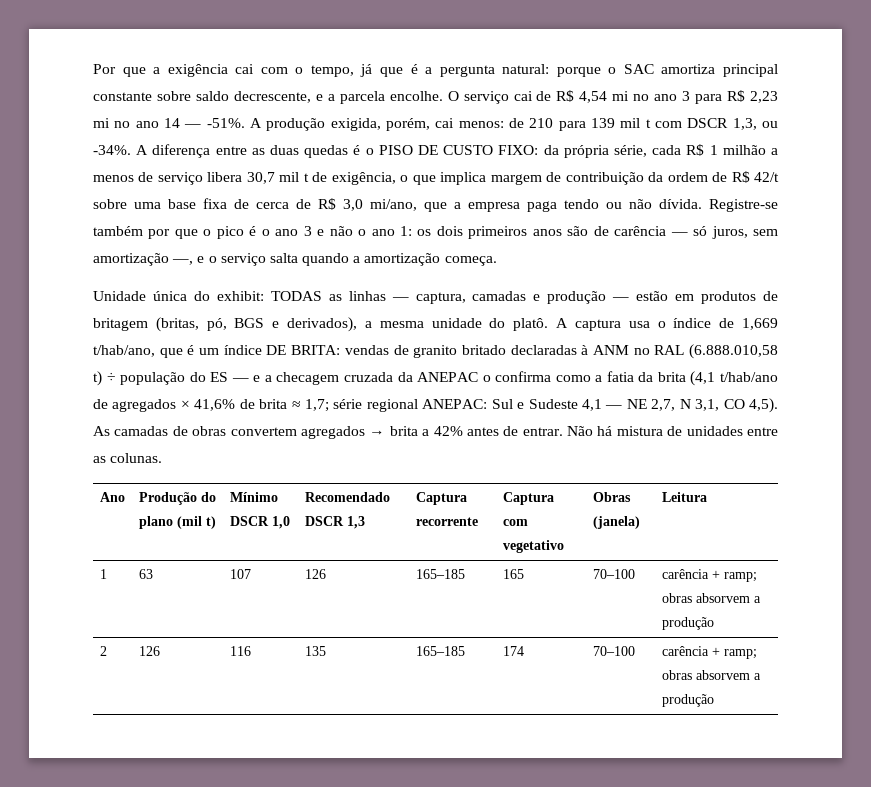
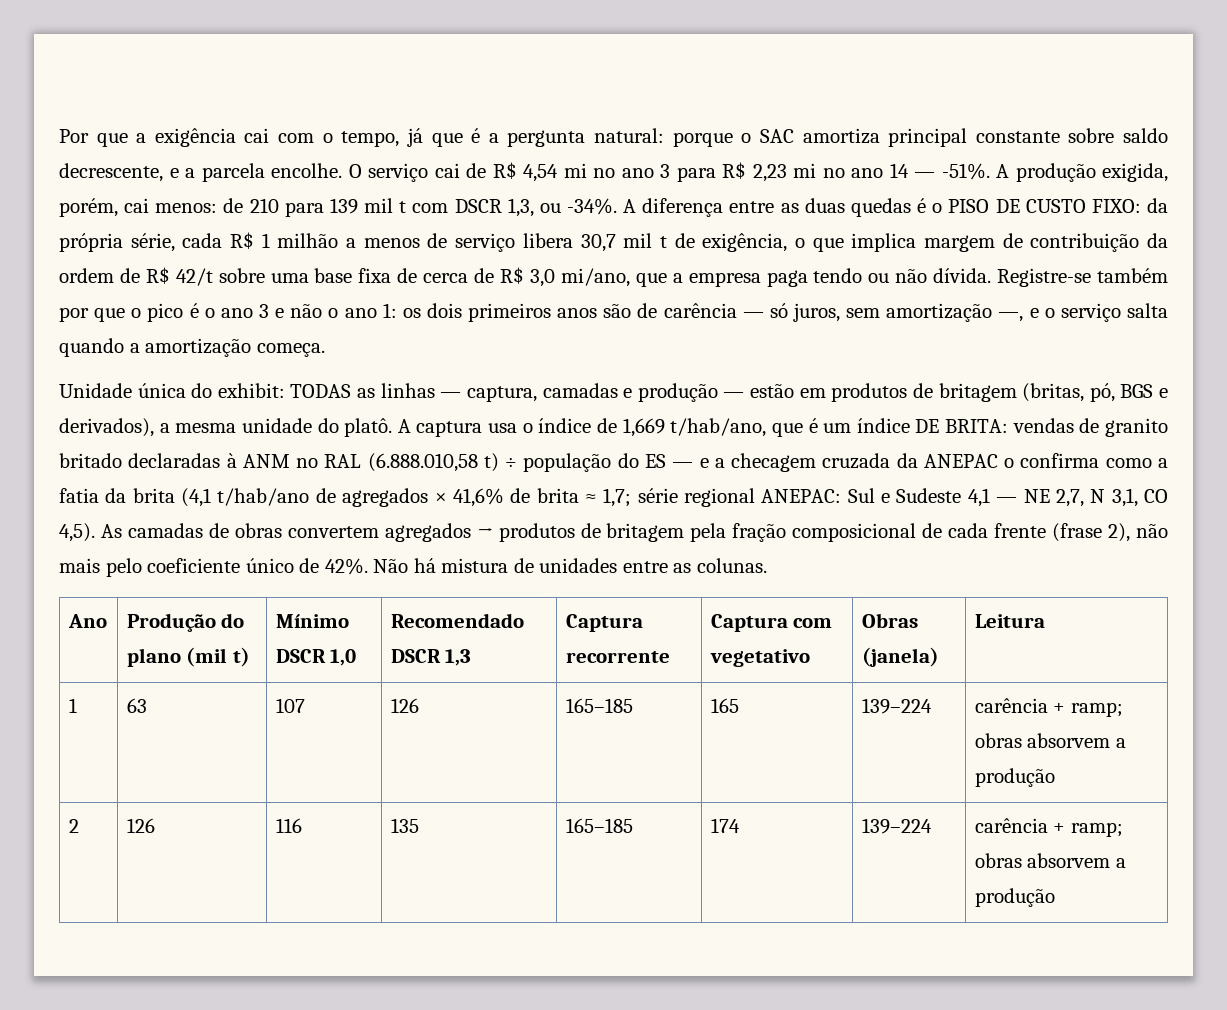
[389,426,563,436] brita a 42% antes de entrar. -> [498,523,1168,542] [59,558,368,577] produtos de britagem pela fração composicional de cada frente (frase 2), não mais pelo coeficiente único de 42%.
[592,569,635,579] 70–100 -> [861,698,932,714] 139–224
[592,646,635,656] 70–100 -> [861,818,932,834] 139–224

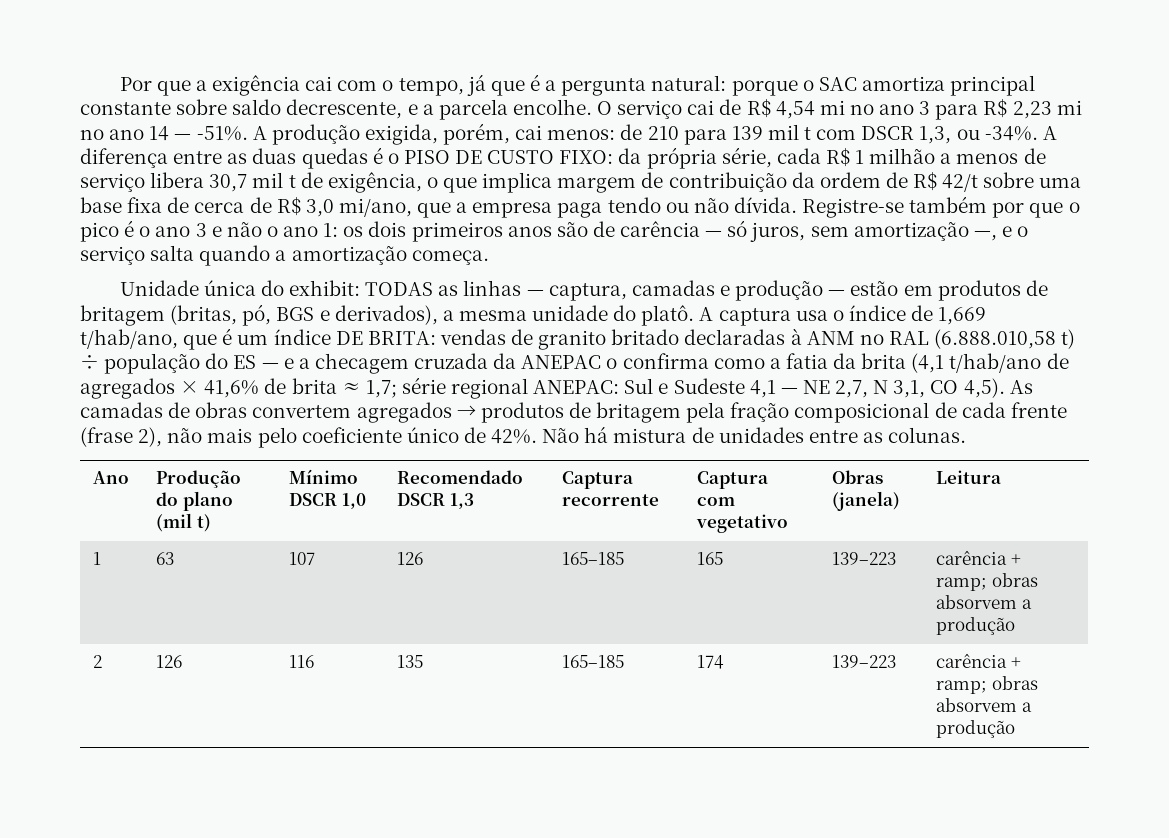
[861,698,932,714] 139–224 -> [832,552,897,565] 139–223
[861,818,932,834] 139–224 -> [832,655,897,668] 139–223

